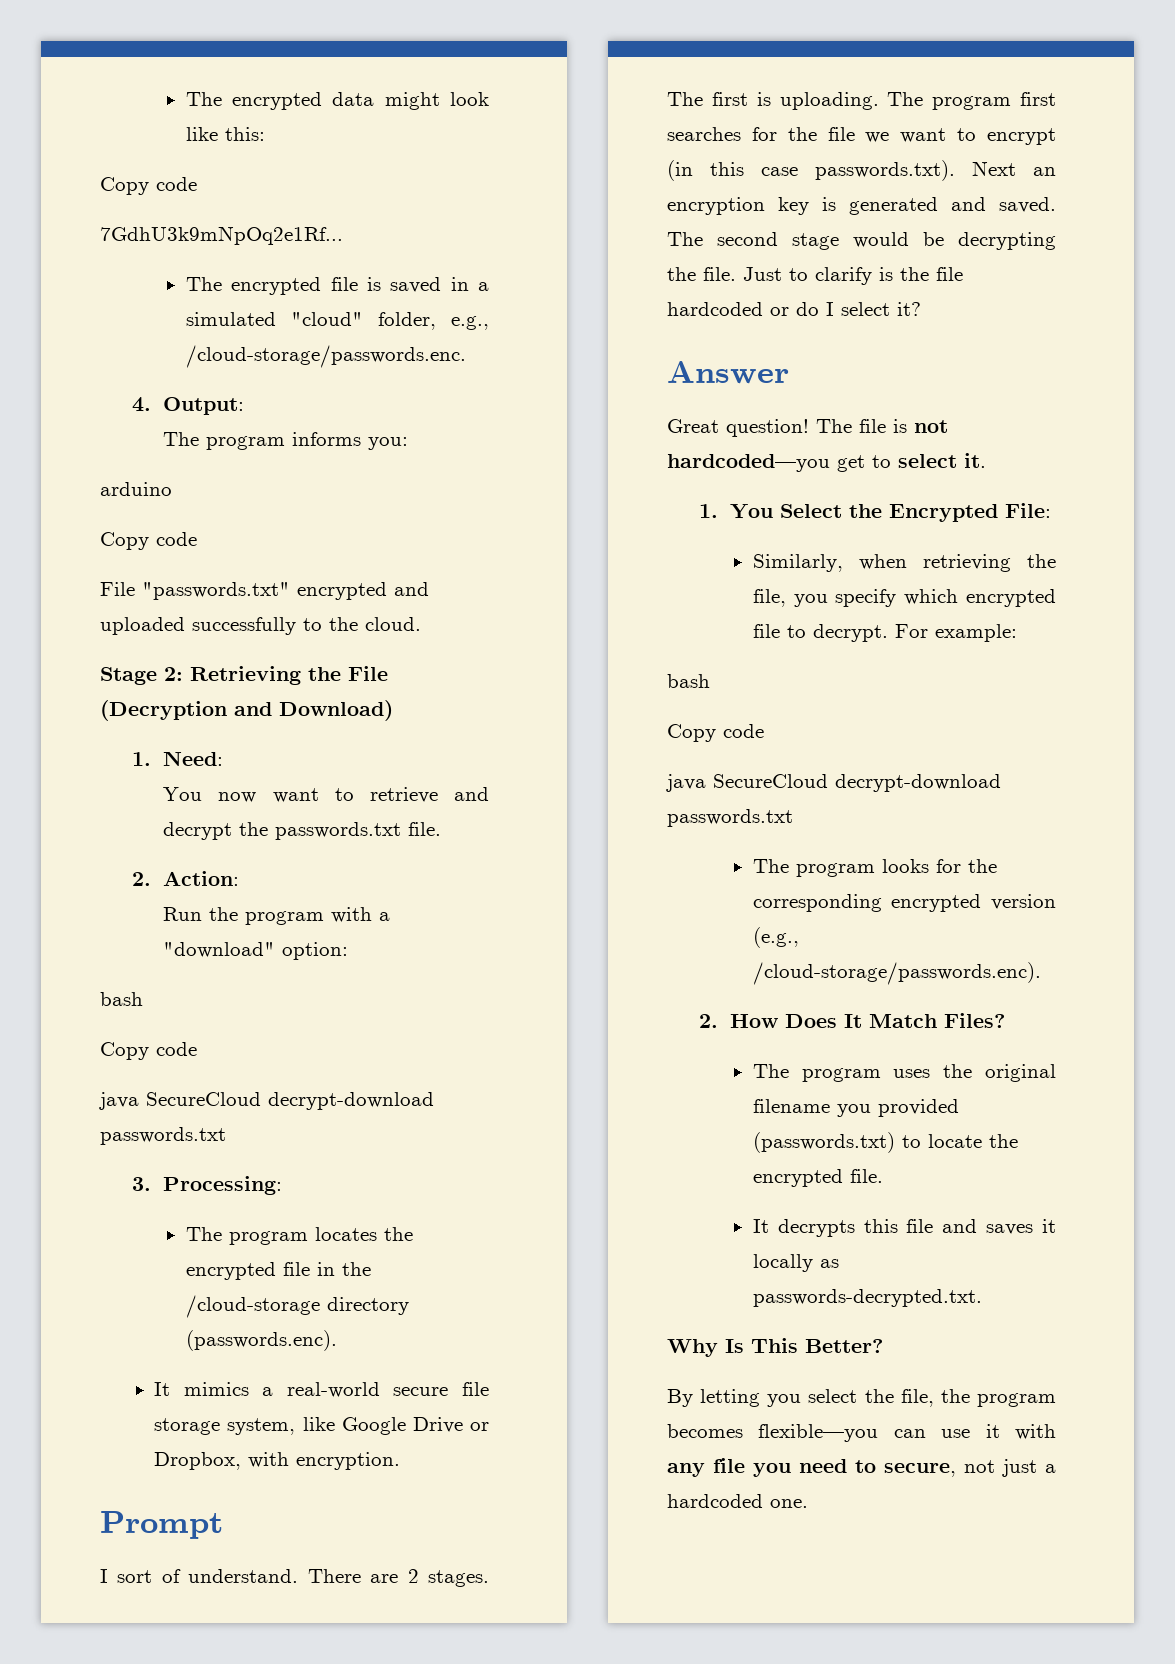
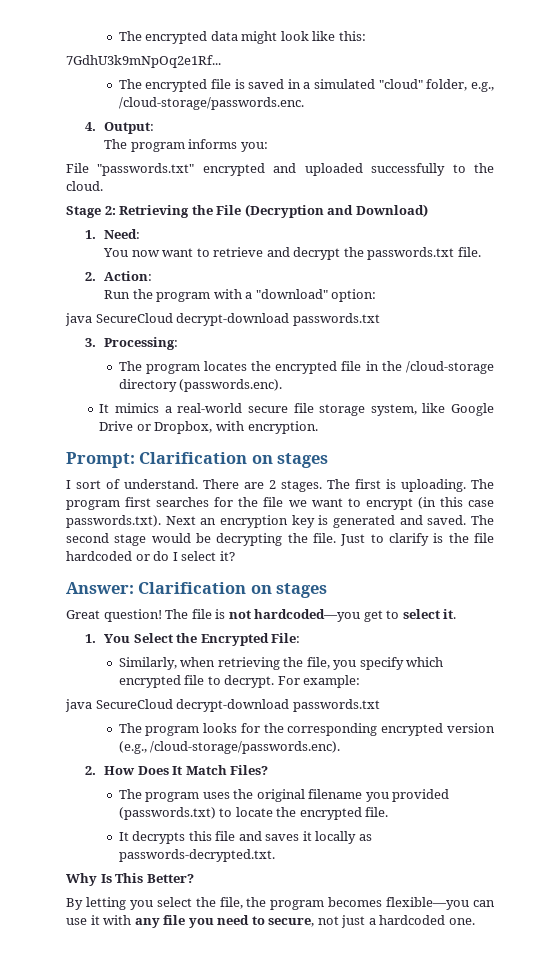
[100,177,197,195] // Copy code -> (366, 36) none
[100,482,172,496] [100,532,197,550] // arduino // Copy code -> (268, 147) none
[100,992,143,1006] [100,1042,197,1060] // bash // Copy code -> (377, 295) none
[100,1511,223,1539] Prompt -> [66,452,329,468] Prompt: Clarification on stages
[667,361,789,384] Answer -> [66,582,328,598] Answer: Clarification on stages
[667,674,710,688] [667,724,764,742] // bash // Copy code -> (361, 681) none

